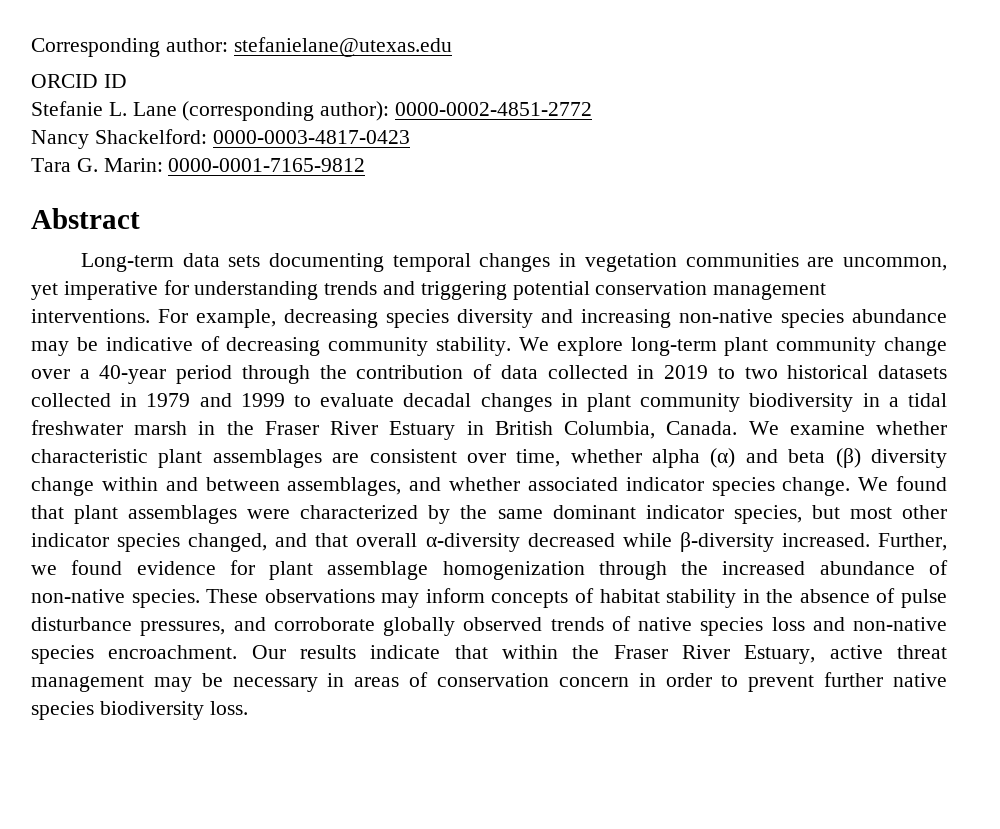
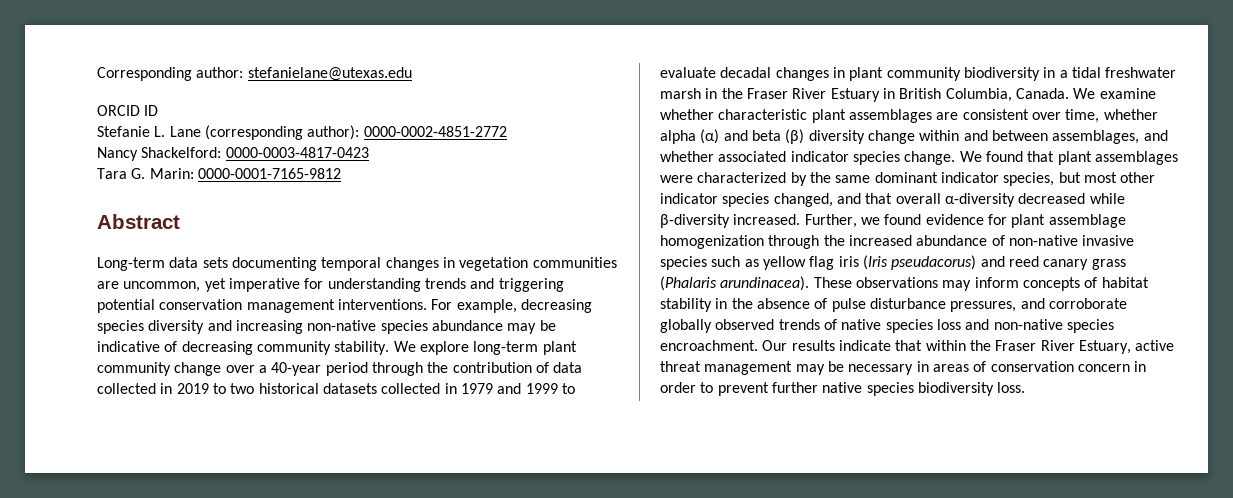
[131,589,200,608] species. -> [1082,235,1135,246] [660,255,1126,270] [660,276,810,291] invasive species such as yellow flag iris (Iris pseudacorus) and reed canary grass (Phalaris arundinacea).

